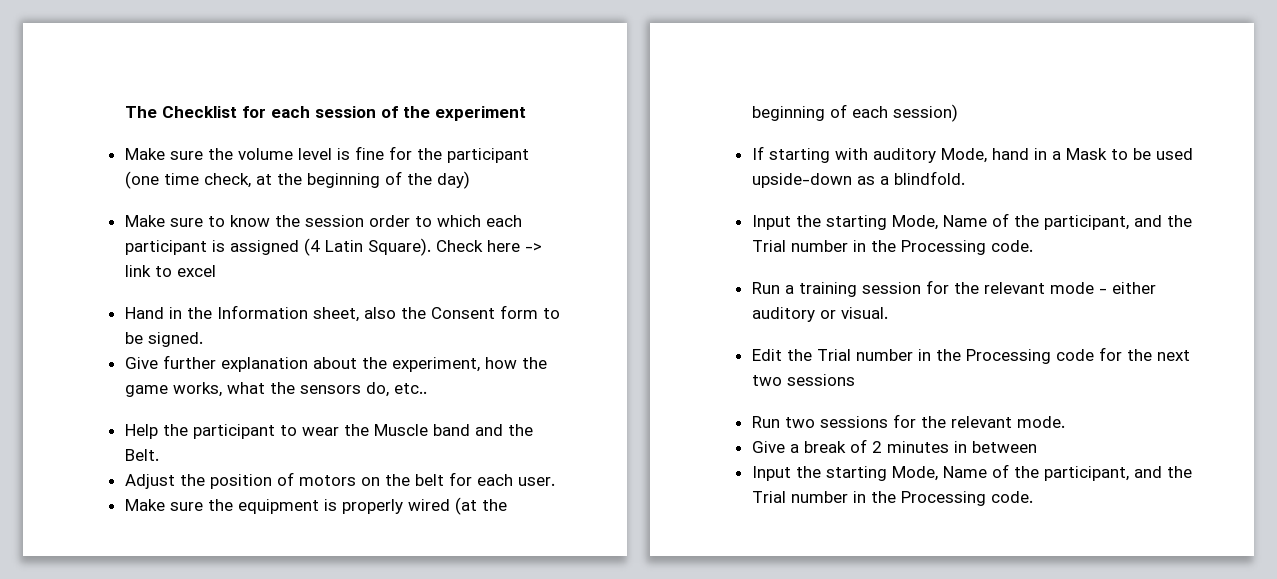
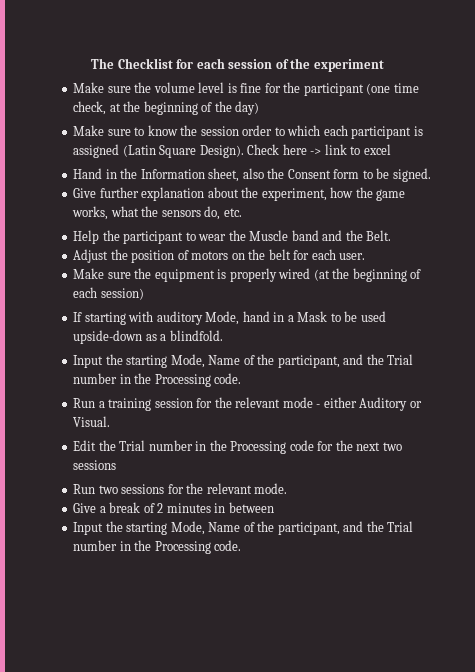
[303,238,431,256] (4 Latin Square). -> [122,145,244,158] (Latin Square Design).
[393,383,427,394] etc.. -> [223,208,242,217] etc.
[751,307,888,322] auditory or visual. -> [359,397,422,411] [73,416,111,427] Auditory or Visual.

